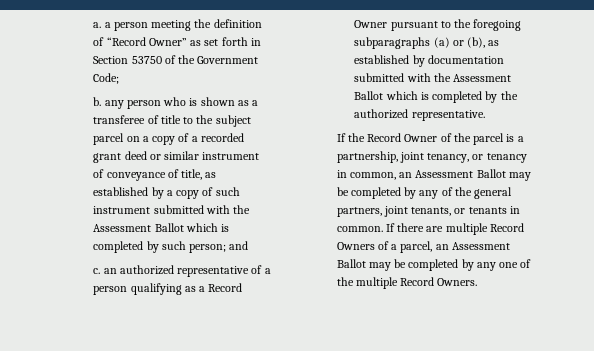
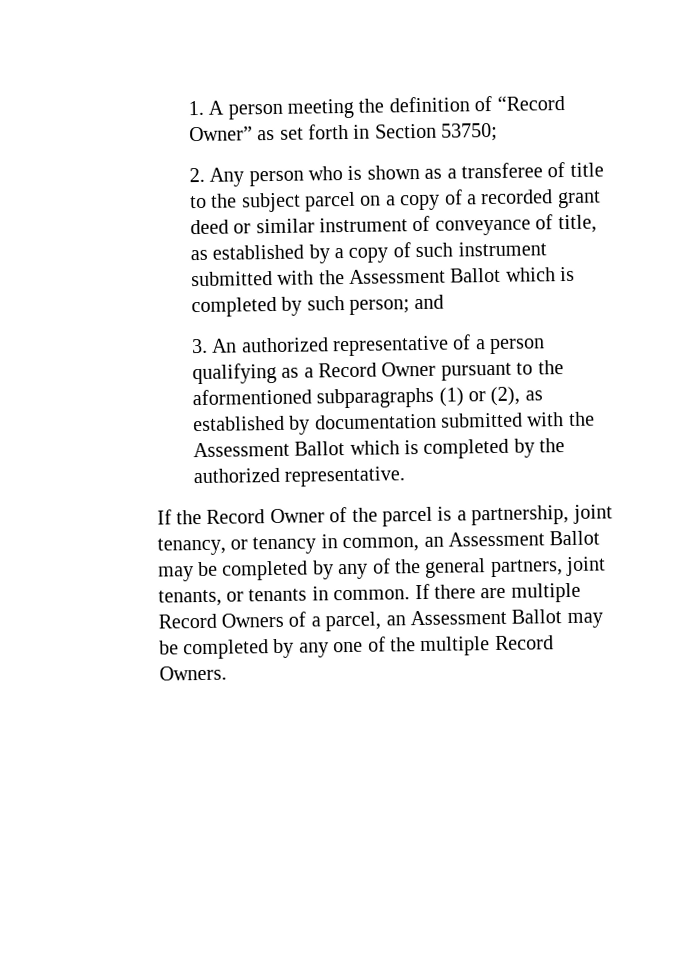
[93,22,111,28] a. a -> [187,100,225,116] 1. A
[131,55,259,64] [93,73,120,84] [93,97,124,109] 53750 of the Government Code; // b. any -> [441,122,499,142] [188,167,245,187] 53750; // 2. Any
[93,268,117,274] c. an -> [190,338,238,354] 3. An
[473,19,522,31] [354,37,486,49] foregoing subparagraphs (a) or (b), -> [191,386,521,409] aformentioned subparagraphs (1) or (2),

